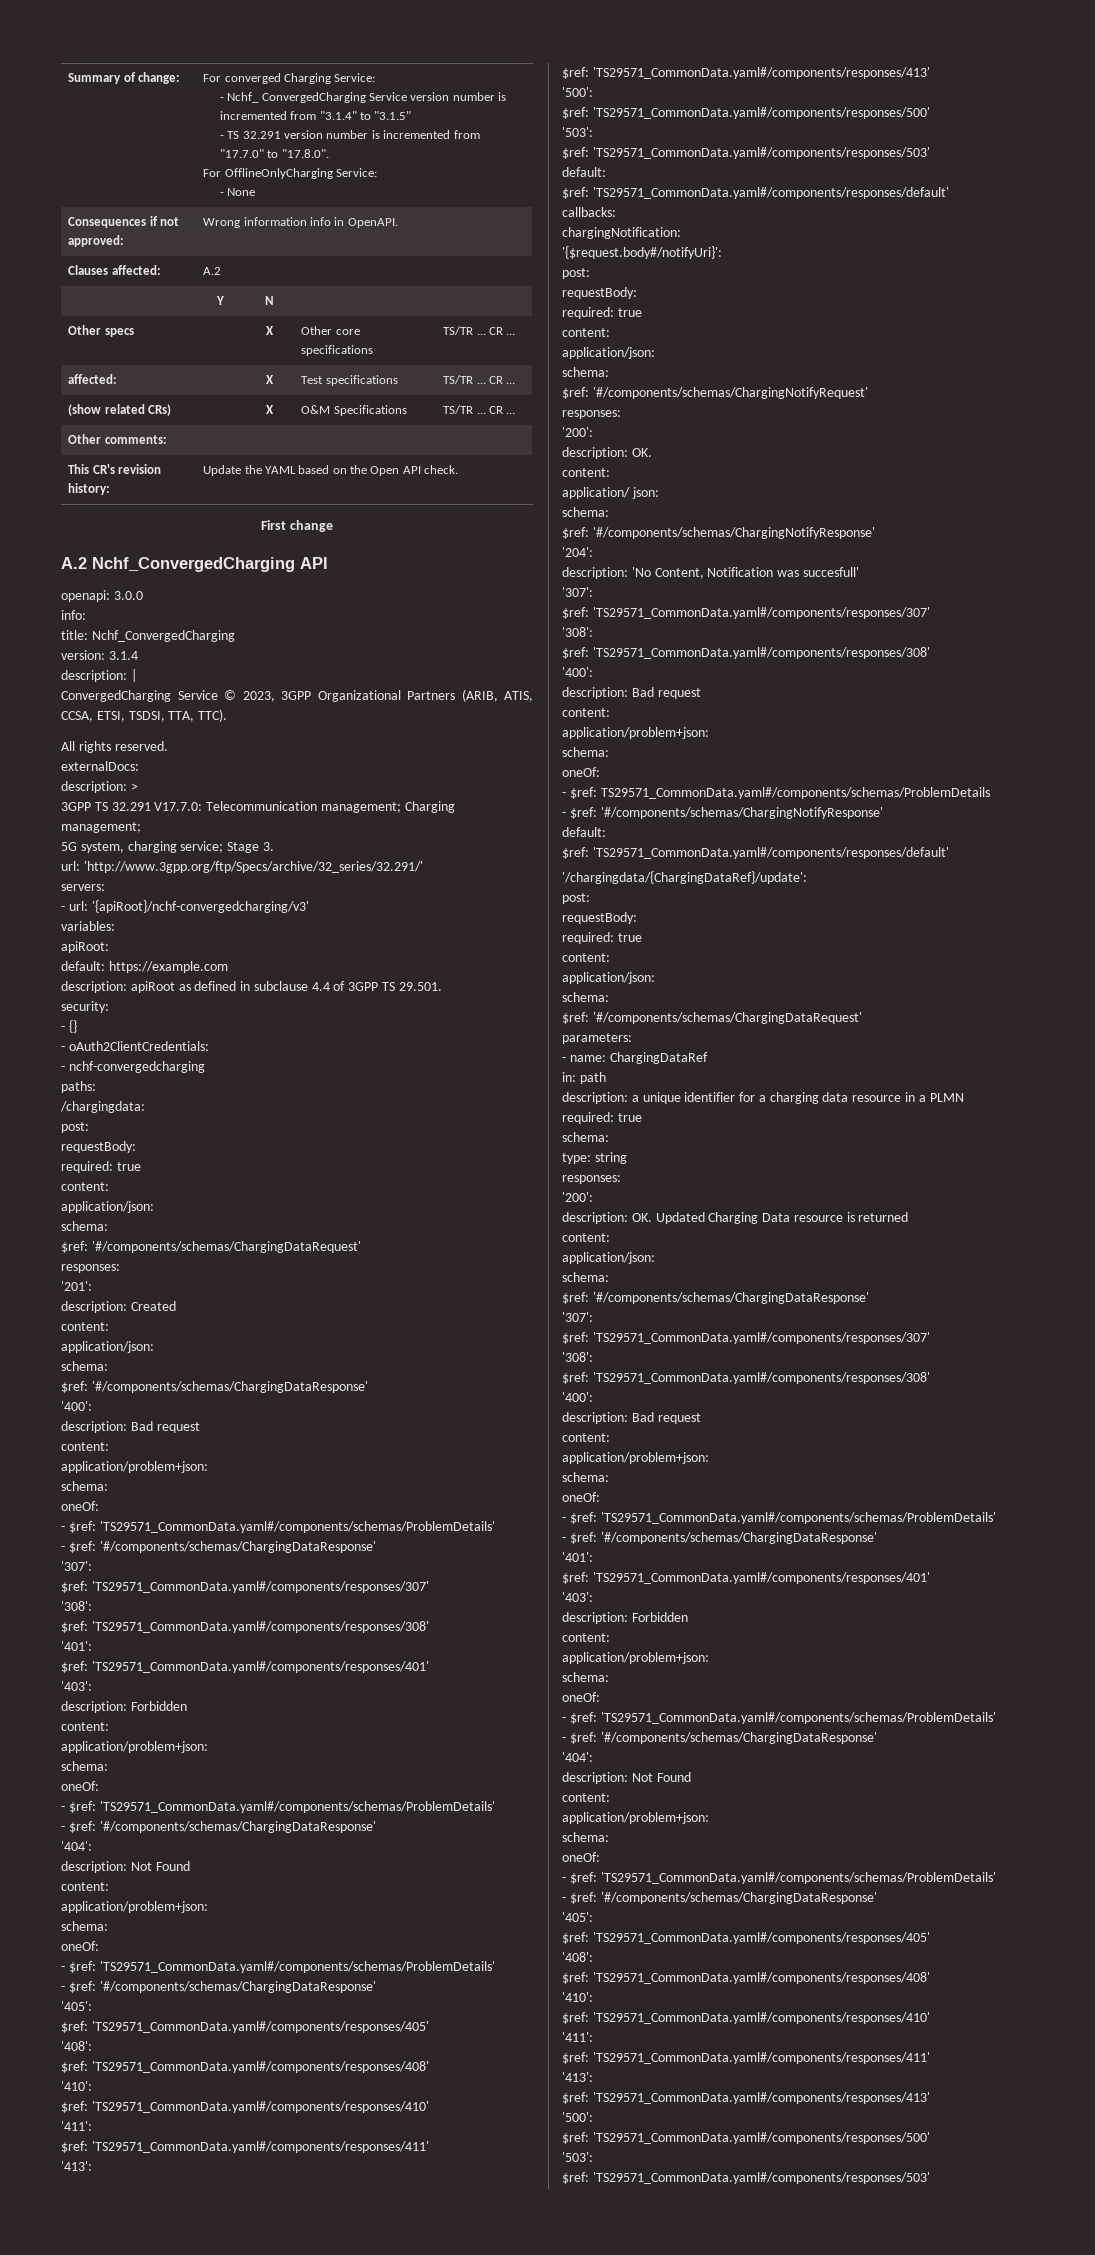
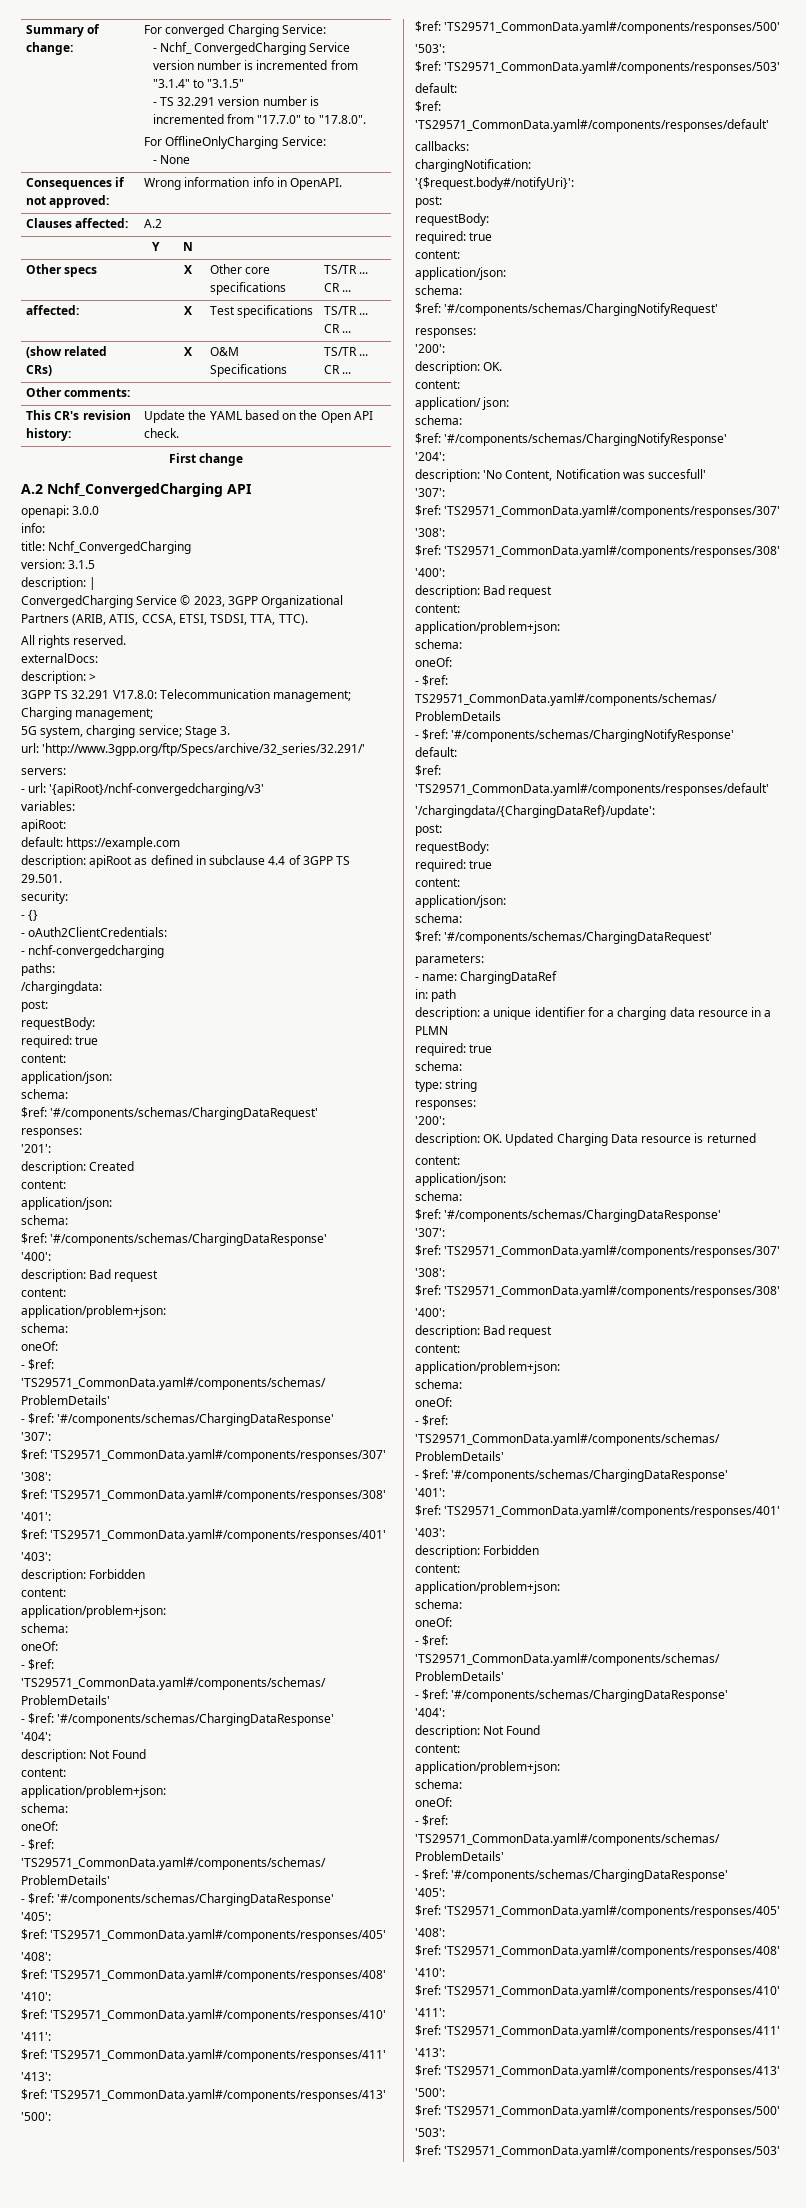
[108,651,138,660] 3.1.4 -> [68,560,96,569] 3.1.5
[154,802,203,811] V17.7.0: -> [112,690,157,699] V17.8.0:

